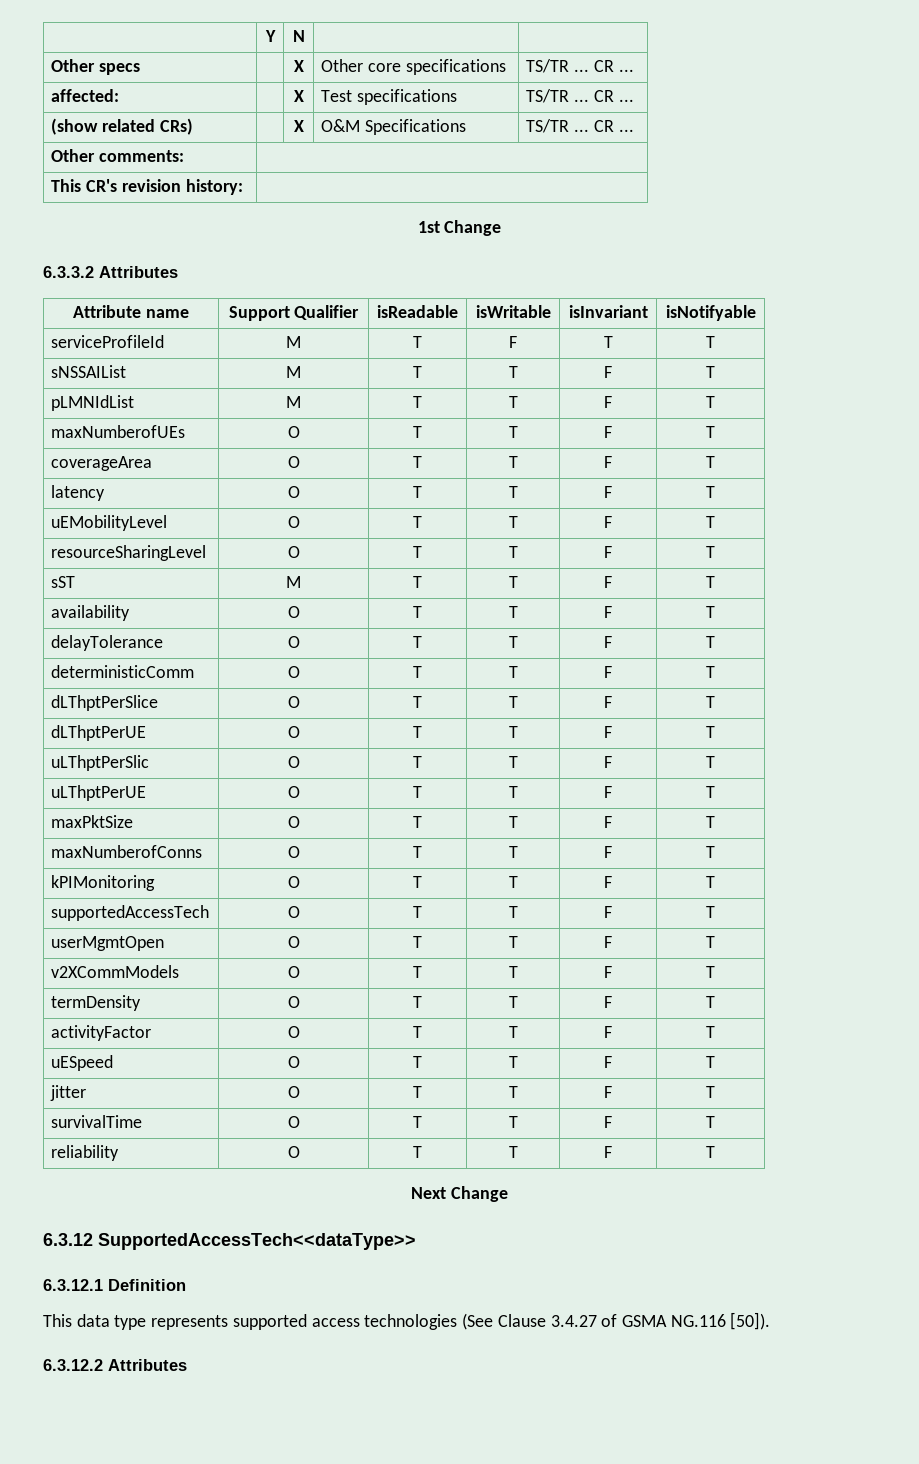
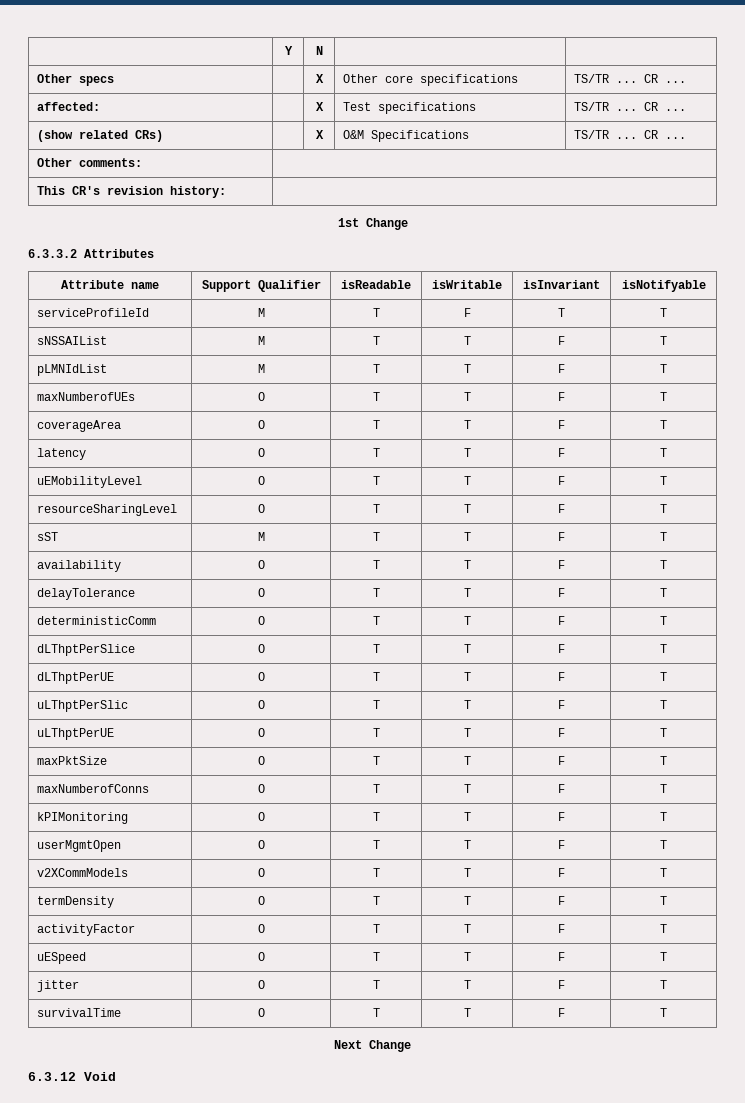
[51,905,210,921] [287,906,300,918] [413,906,422,918] [508,906,518,918] [604,906,612,918] [706,906,715,918] // supportedAccessTech | O | T | T | F | T -> (667, 816) none
[51,1145,120,1161] [287,1146,300,1158] [413,1146,422,1158] [508,1146,518,1158] [604,1146,612,1158] [706,1146,715,1158] [411,1186,508,1202] [43,1233,416,1250] [43,1279,186,1291] [43,1312,771,1330] [43,1359,187,1371] // reliability | O | T | T | F | T // Next Change // 6.3.12 SupportedAccessTech<<dataType>> // 6.3.12.1 Definition // This data type represents supported access technologies (See Clause 3.4.27 of GSMA NG.116 [50]). // 6.3.12.2 Attributes -> [334,1040,411,1052] [28,1072,116,1081] // Next Change // 6.3.12 Void

